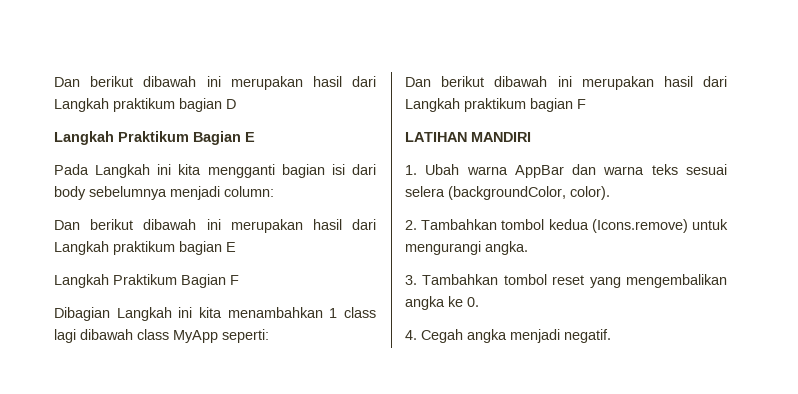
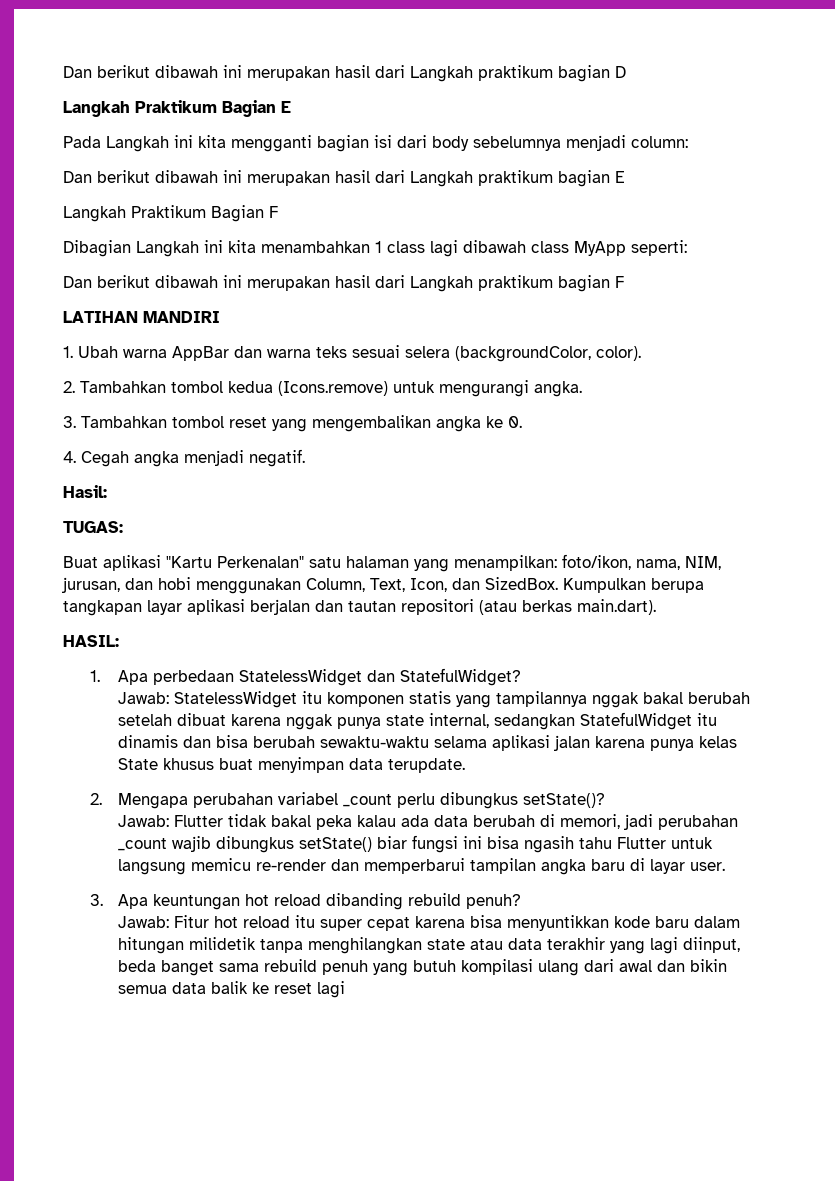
(611, 336) none -> [63,485,107,498] [63,521,123,533] [63,554,721,572] [62,577,704,594] [63,599,656,616] [63,635,119,647] [90,668,521,686] [117,691,750,708] [117,712,717,730] [117,735,737,751] [117,757,465,773] [90,792,605,809] [117,814,738,830] [117,835,713,853] [117,858,725,875] [90,893,521,910] [117,915,740,931] [117,937,740,954] [117,959,727,976] [117,981,345,998] // Hasil: // TUGAS: // Buat aplikasi "Kartu Perkenalan" satu halaman yang menampilkan: foto/ikon, nama, NIM, jurusan, dan hobi menggunakan Column, Text, Icon, dan SizedBox. Kumpulkan berupa tangkapan layar aplikasi berjalan dan tautan repositori (atau berkas main.dart). // HASIL: // 1. Apa perbedaan StatelessWidget dan StatefulWidget? // Jawab: StatelessWidget itu komponen statis yang tampilannya nggak bakal berubah setelah dibuat karena nggak punya state internal, sedangkan StatefulWidget itu dinamis dan bisa berubah sewaktu-waktu selama aplikasi jalan karena punya kelas State khusus buat menyimpan data terupdate. // 2. Mengapa perubahan variabel _count perlu dibungkus setState()? // Jawab: Flutter tidak bakal peka kalau ada data berubah di memori, jadi perubahan _count wajib dibungkus setState() biar fungsi ini bisa ngasih tahu Flutter untuk langsung memicu re-render dan memperbarui tampilan angka baru di layar user. // 3. Apa keuntungan hot reload dibanding rebuild penuh? // Jawab: Fitur hot reload itu super cepat karena bisa menyuntikkan kode baru dalam hitungan milidetik tanpa menghilangkan state atau data terakhir yang lagi diinput, beda banget sama rebuild penuh yang butuh kompilasi ulang dari awal dan bikin semua data balik ke reset lagi

